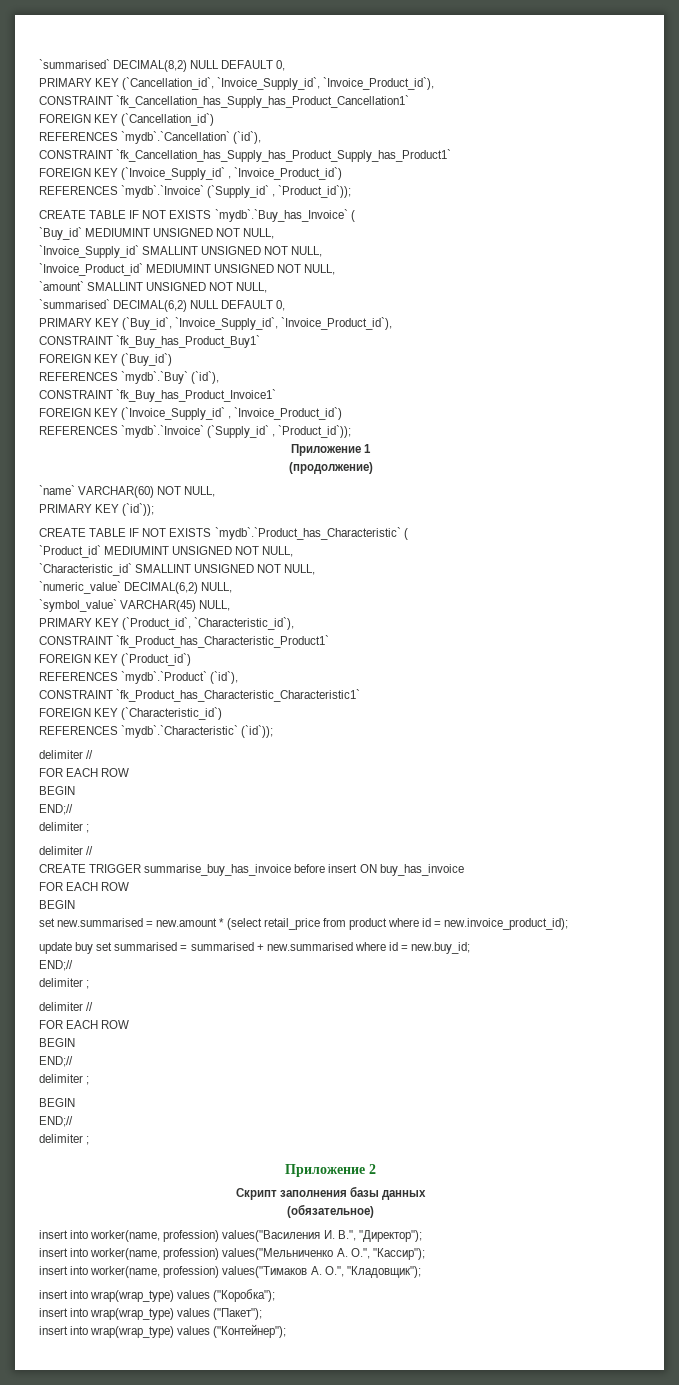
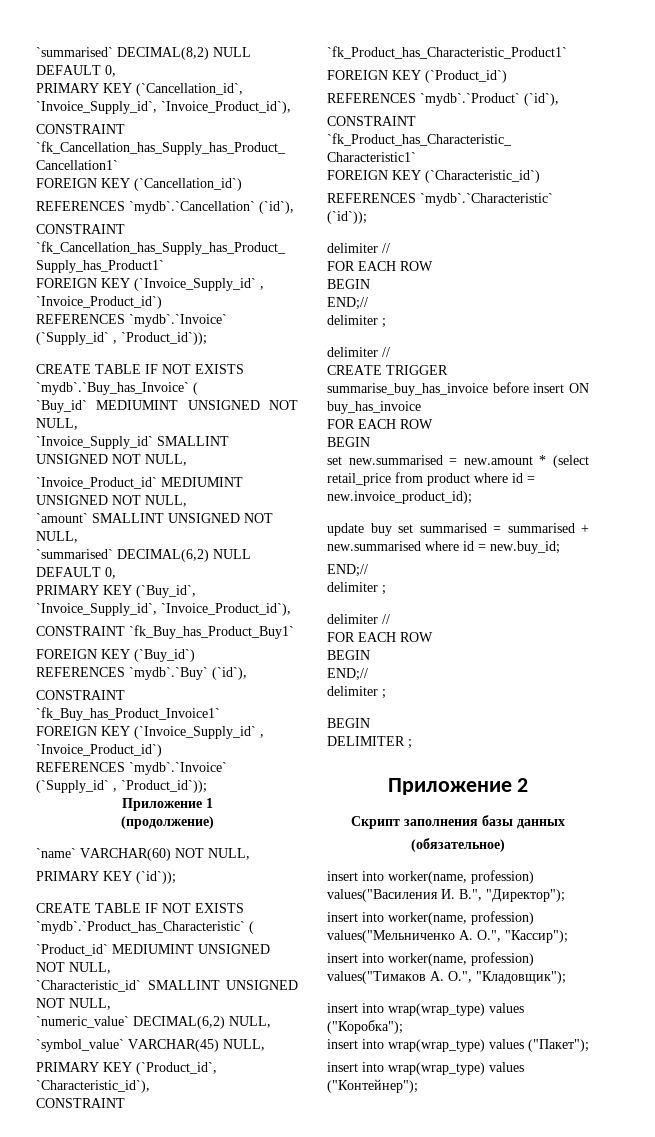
[39,1116,73,1127] [39,1134,83,1143] END;// // delimiter -> [327,736,405,746] DELIMITER

